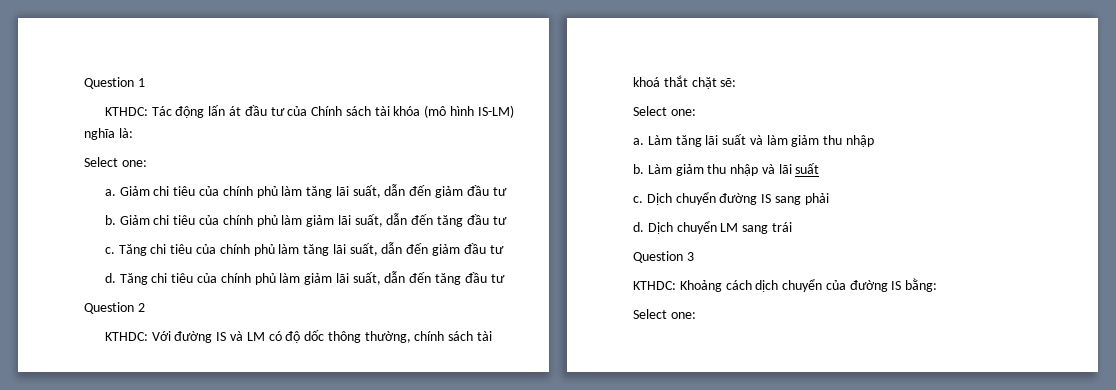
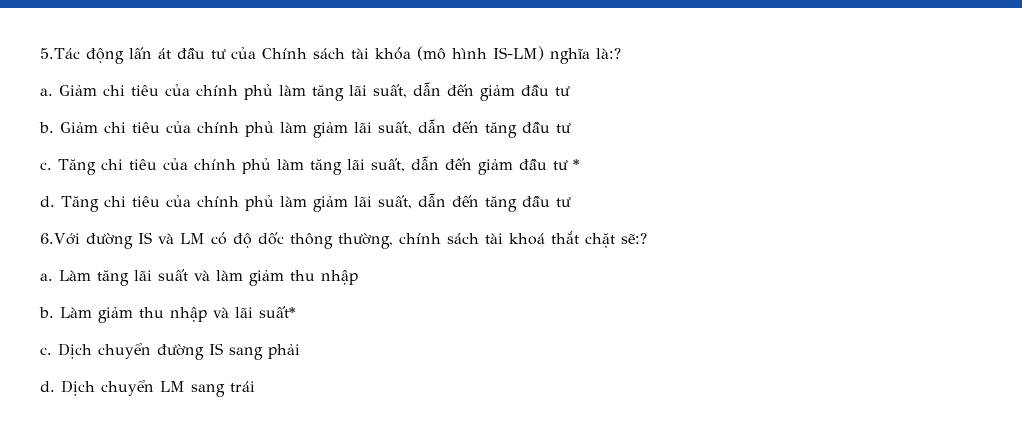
[84,77,145,89] [104,106,172,116] Question 1 // KTHDC: Tác -> [40,48,80,59] 5.Tác
[118,128,133,138] [84,157,147,167] là: // Select one: -> [596,48,621,59] là:?
(504, 249) none -> [573,159,579,170] *
[84,302,145,314] [104,331,171,341] Question 2 // KTHDC: Với -> [40,233,80,245] 6.Với
[720,78,737,87] [633,106,696,116] sẽ: // Select one: -> [620,233,647,244] sẽ:?
[795,163,820,174] suất -> [259,306,295,318] suất*
[633,251,694,263] [633,278,938,292] [633,309,696,319] // Question 3 // KTHDC: Khoảng cách dịch chuyển của đường IS bằng: // Select one: -> (255, 386) none

